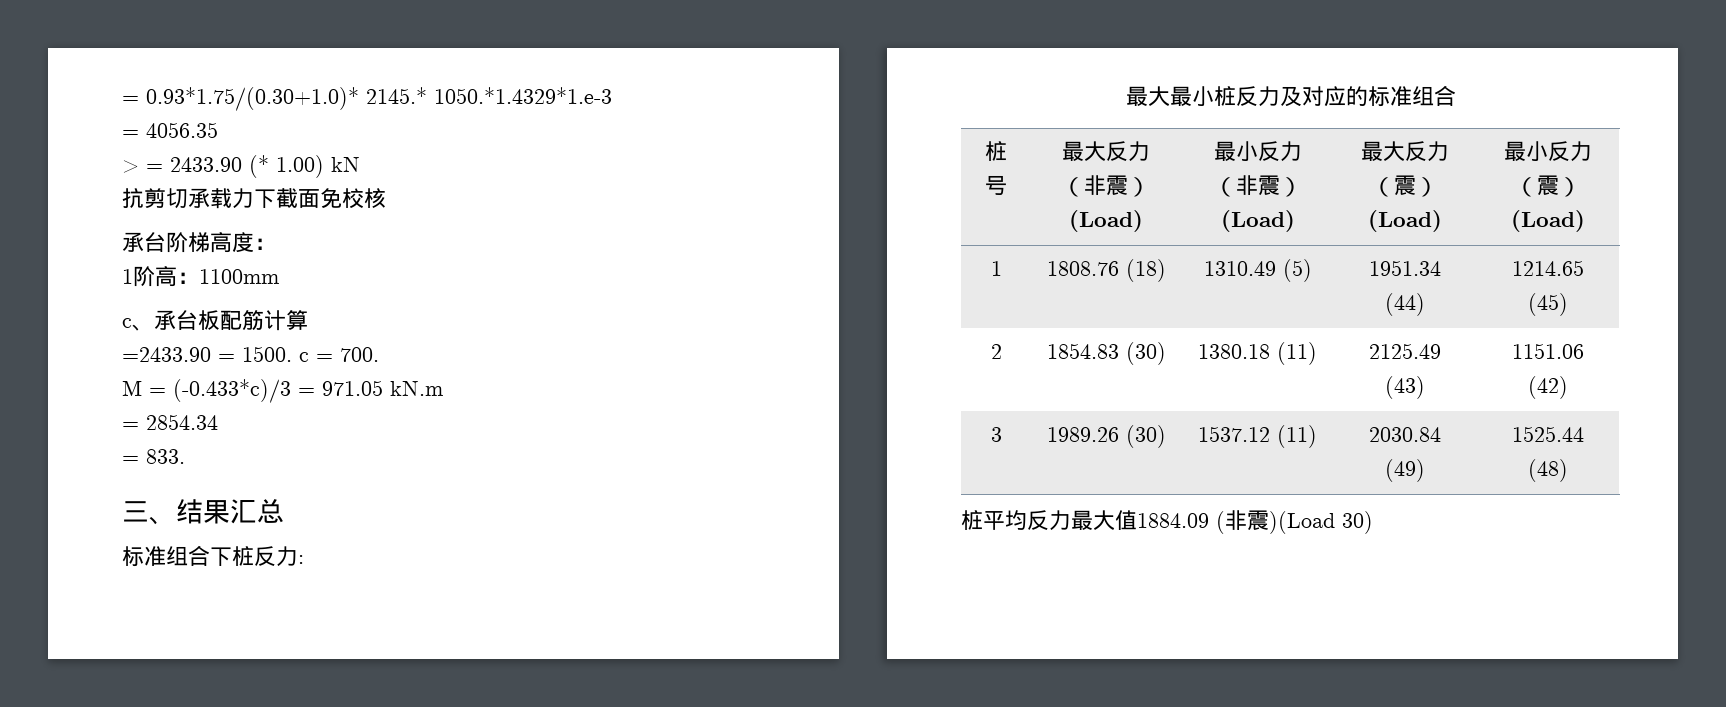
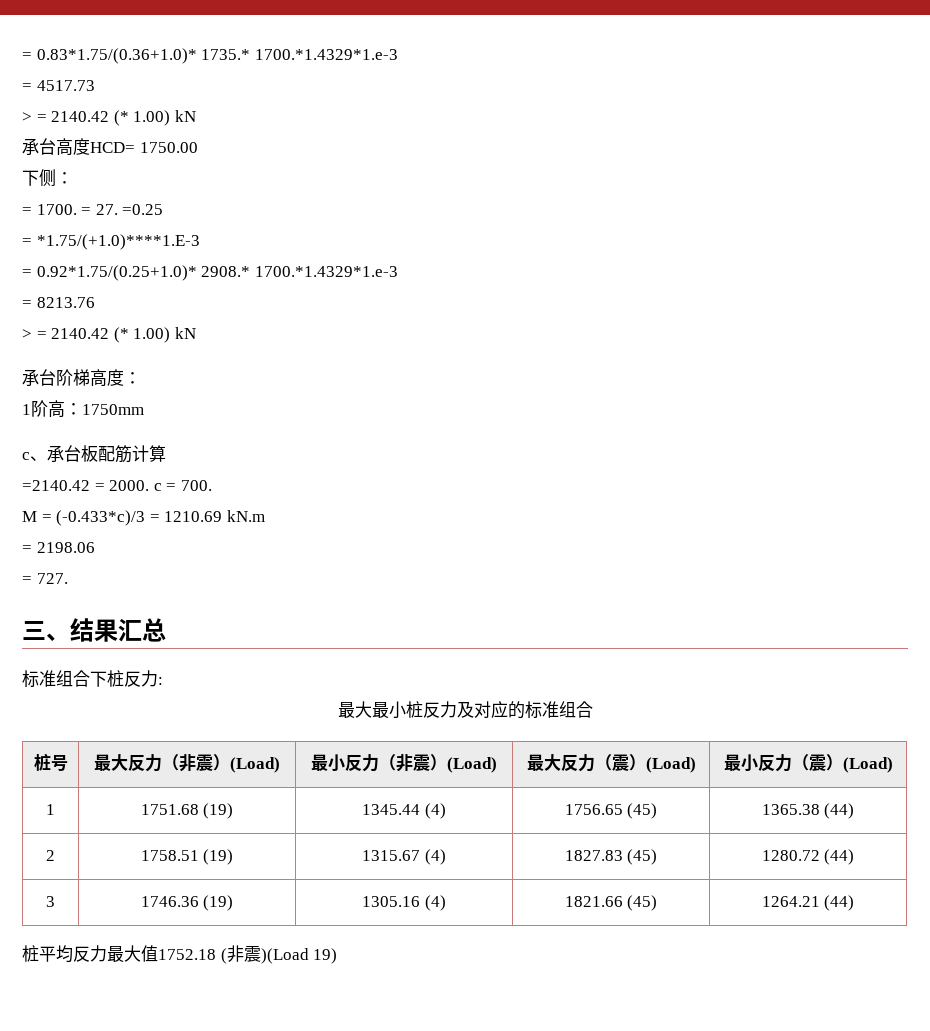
[122,87,612,111] [122,122,218,138] [122,155,360,178] [122,188,386,209] = 0.93*1.75/(0.30+1.0)* 2145.* 1050.*1.4329*1.e-3 // = 4056.35 // > = 2433.90 (* 1.00) kN // 抗剪切承载力下截面免校核 -> [22,48,398,64] [22,80,95,91] [22,110,196,126] [22,138,198,156] [22,169,73,187] [22,204,164,215] [22,234,200,250] [22,265,398,281] [22,297,95,308] [22,327,196,343] = 0.83*1.75/(0.36+1.0)* 1735.* 1700.*1.4329*1.e-3 // = 4517.73 // > = 2140.42 (* 1.00) kN // 承台高度HCD= 1750.00 // 下侧： // = 1700. = 27. =0.25 // = *1.75/(+1.0)****1.E-3 // = 0.92*1.75/(0.25+1.0)* 2908.* 1700.*1.4329*1.e-3 // = 8213.76 // > = 2140.42 (* 1.00) kN
[199,269,279,284] 1100mm -> [82,404,144,415] 1750mm
[122,346,292,362] =2433.90 = 1500. -> [22,480,150,491] =2140.42 = 2000.
[322,380,383,396] 971.05 -> [164,511,223,522] 1210.69
[146,414,218,430] [122,449,185,464] 2854.34 // = 833. -> [36,542,95,553] [22,573,68,584] 2198.06 // = 727.
[1046,259,1166,282] [1203,259,1312,282] [1369,260,1441,276] [1385,293,1425,316] [1512,260,1584,276] [1528,293,1568,316] 1808.76 (18) | 1310.49 (5) | 1951.34 (44) | 1214.65 (45) -> [140,803,234,819] [362,803,446,819] [564,803,658,819] [761,803,855,819] 1751.68 (19) | 1345.44 (4) | 1756.65 (45) | 1365.38 (44)
[1046,342,1166,365] [1198,342,1317,365] [1369,343,1441,359] [1385,376,1425,399] [1512,343,1584,359] [1528,376,1568,399] [990,427,1002,442] [1046,425,1166,448] [1198,425,1317,448] [1369,427,1441,442] [1385,459,1425,482] [1512,426,1584,442] [1528,459,1568,482] 1854.83 (30) | 1380.18 (11) | 2125.49 (43) | 1151.06 (42) // 3 | 1989.26 (30) | 1537.12 (11) | 2030.84 (49) | 1525.44 (48) -> [140,849,234,865] [362,849,446,865] [564,849,658,865] [761,849,855,865] [46,896,55,907] [140,895,234,911] [362,895,446,911] [564,895,658,911] [761,895,855,911] 1758.51 (19) | 1315.67 (4) | 1827.83 (45) | 1280.72 (44) // 3 | 1746.36 (19) | 1305.16 (4) | 1821.66 (45) | 1264.21 (44)
[1137,513,1209,528] 1884.09 -> [158,949,216,960] 1752.18
[1342,511,1373,534] 30) -> [313,948,338,964] 19)

